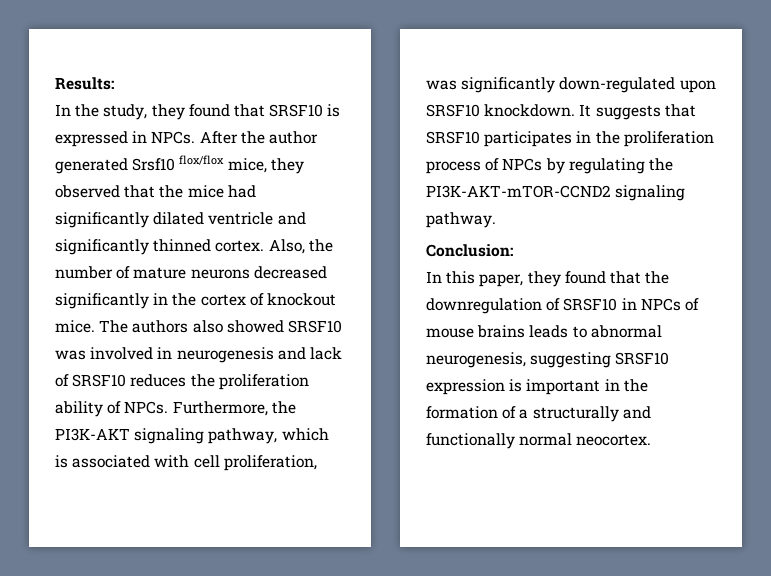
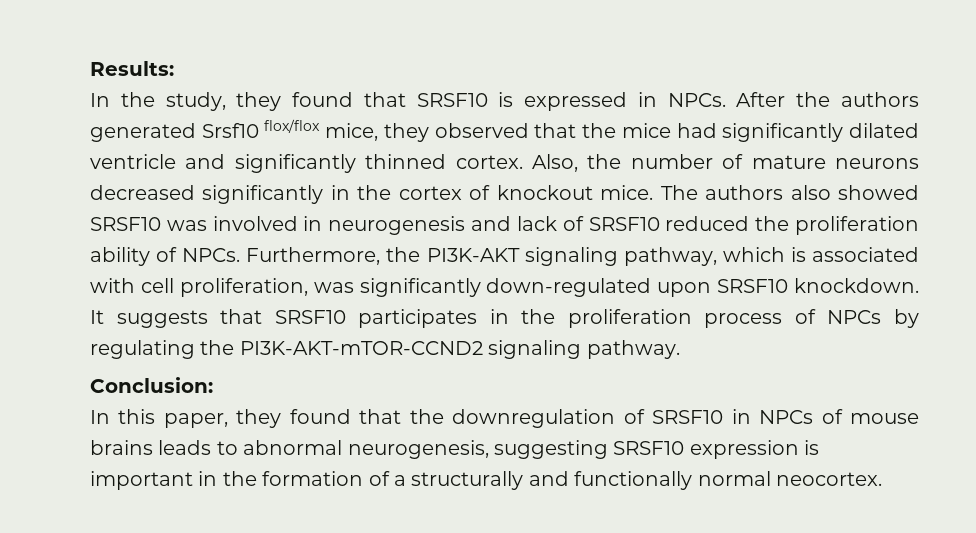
[268,131,318,144] author -> [840,92,919,107] authors
[130,374,187,387] reduces -> [665,216,750,231] reduced

